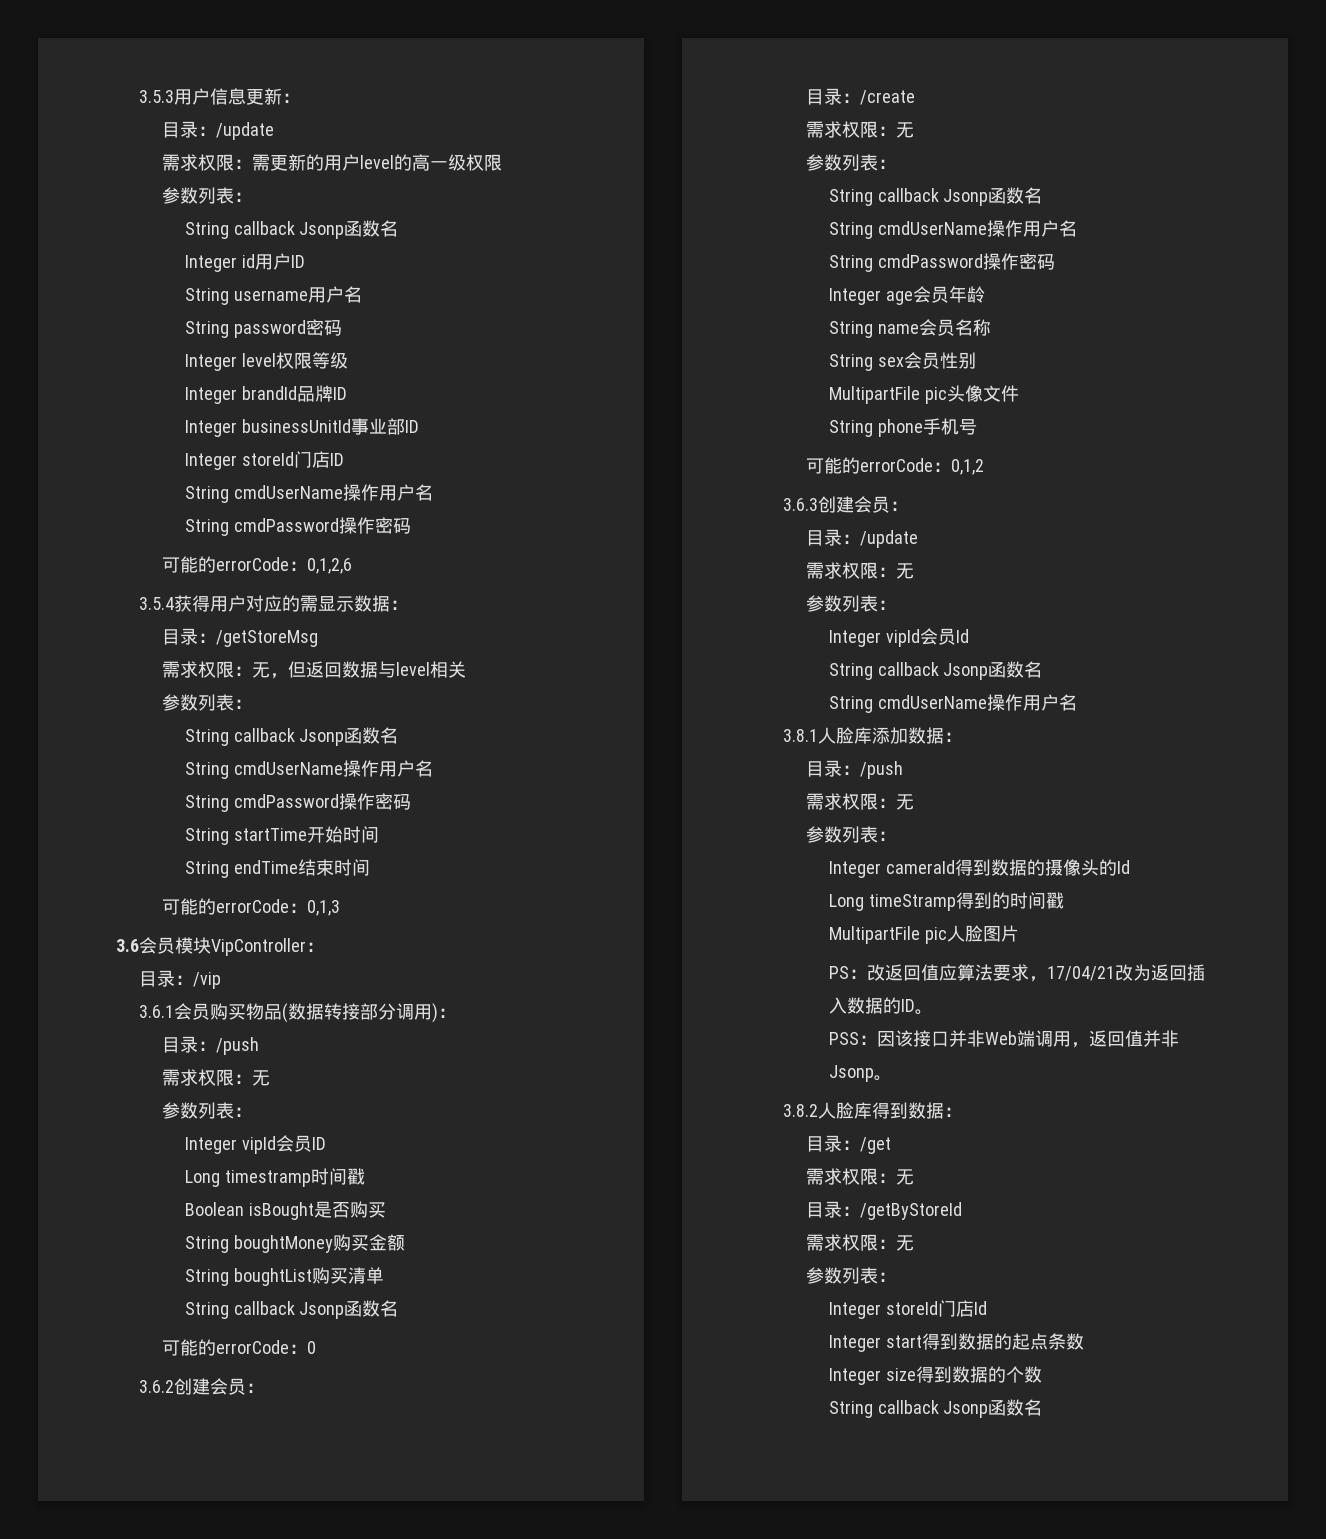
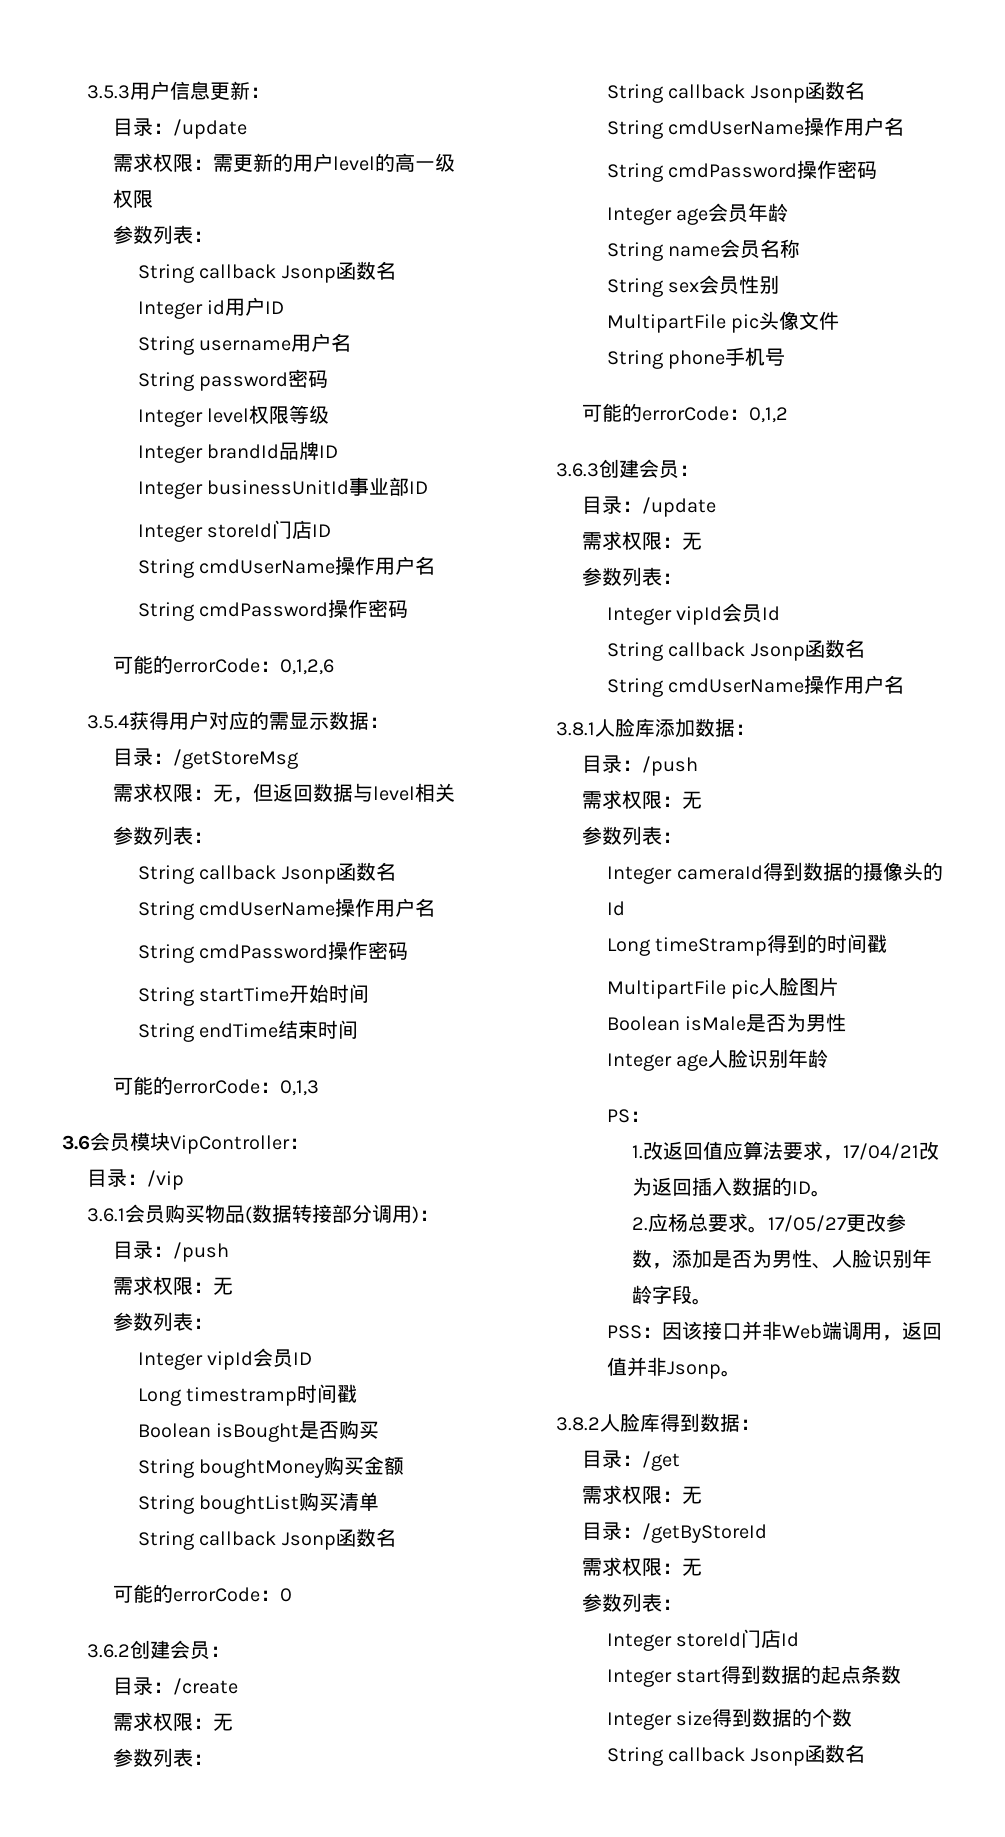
(1019, 933) none -> [607,1013,847,1032] [607,1049,829,1071] // Boolean isMale是否为男性 // Integer age人脸识别年龄
(867, 974) none -> [632,1145,644,1159] // 1.
(933, 1012) none -> [632,1213,907,1233] [632,1249,933,1269] [632,1285,713,1305] // 2.应杨总要求。17/05/27更改参数，添加是否为男性、人脸识别年龄字段。

